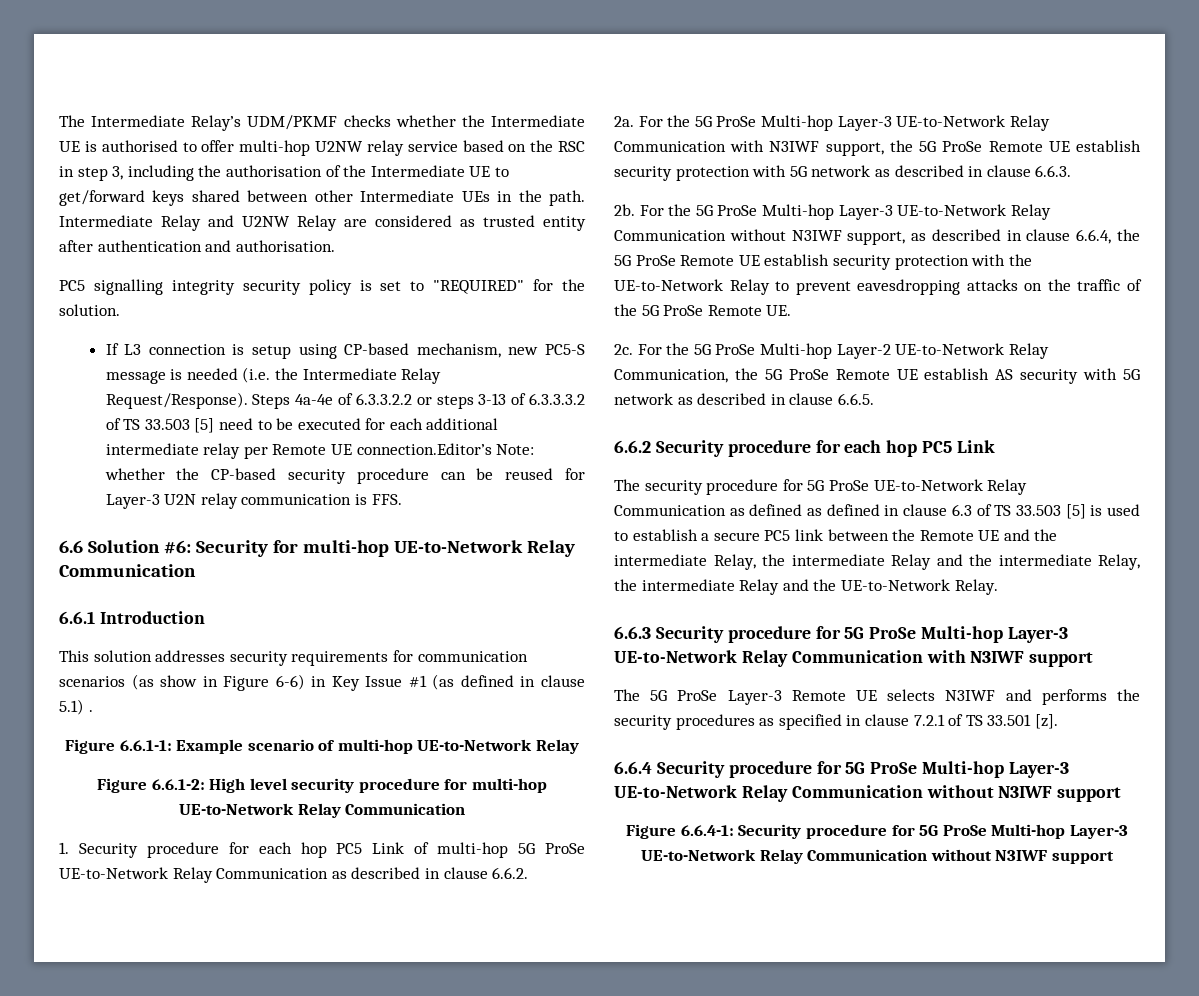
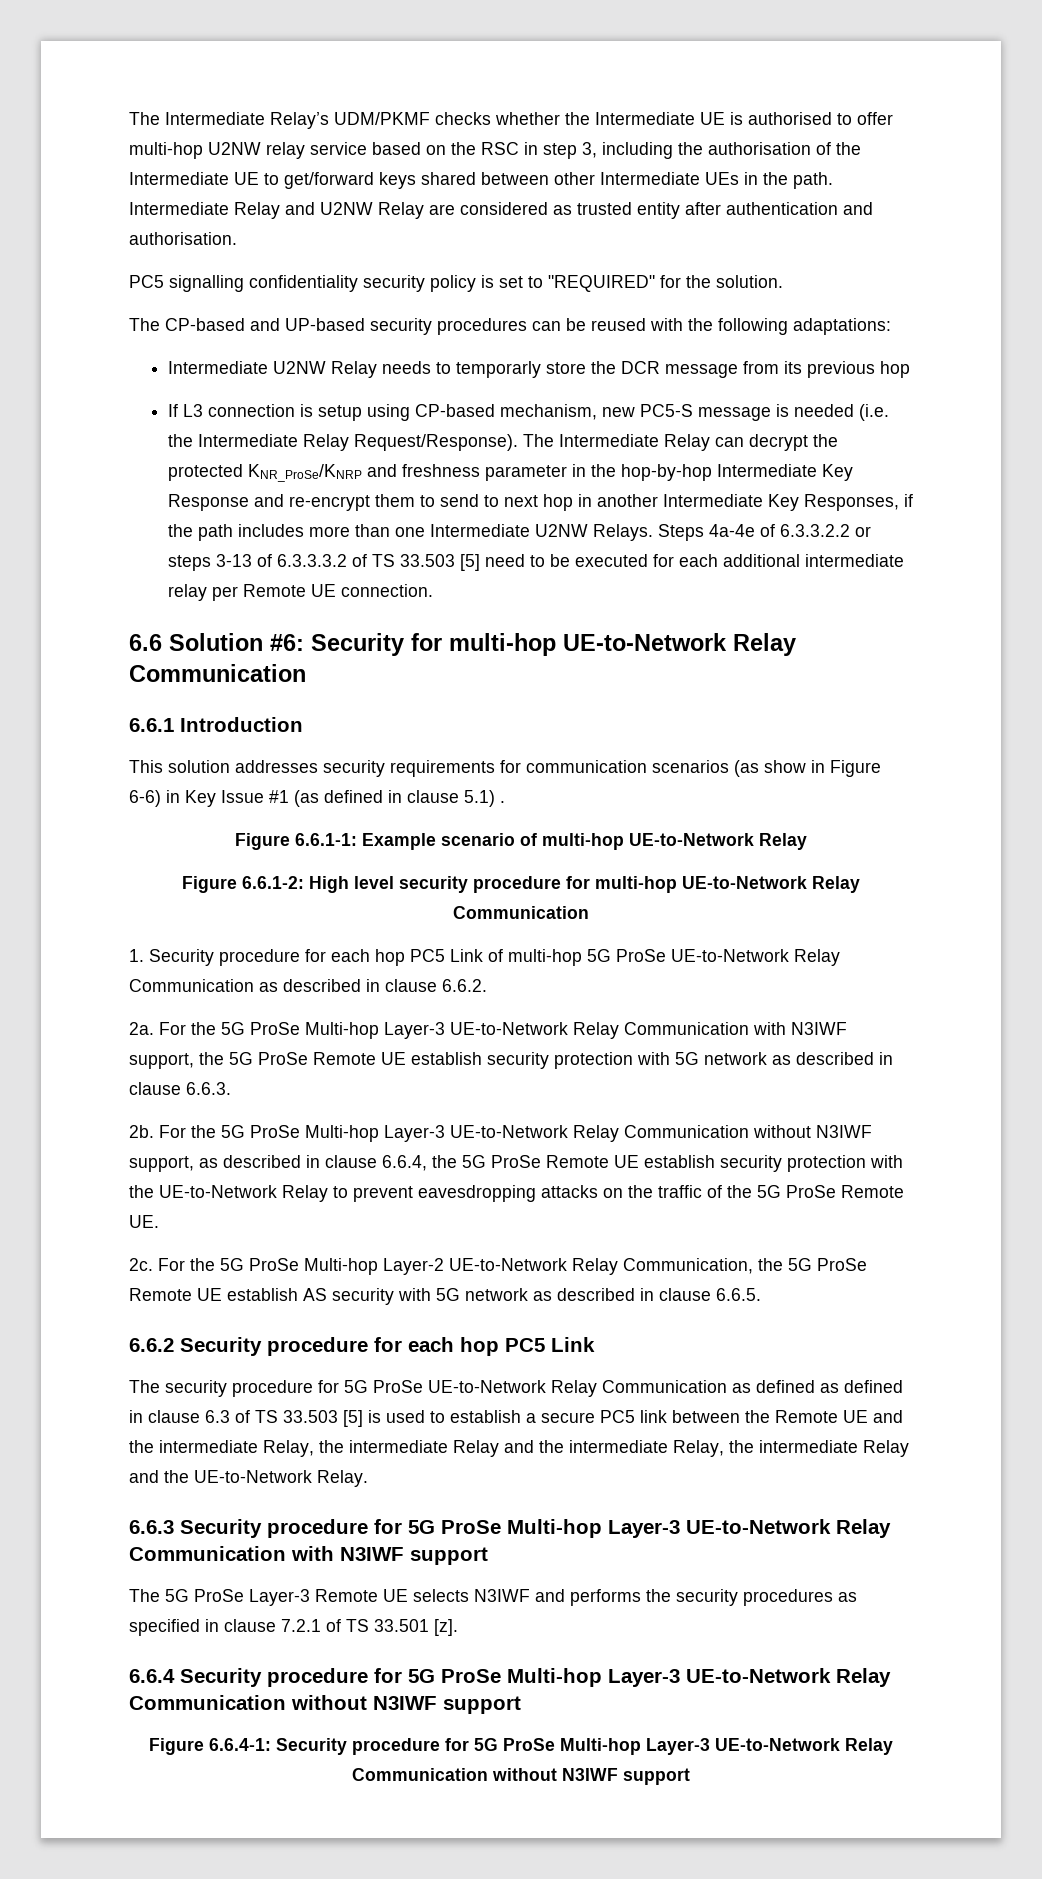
[171,280,235,295] integrity -> [249,275,358,292] confidentiality
(120, 310) none -> [129,318,891,335] [167,361,910,378] // The CP-based and UP-based security procedures can be reused with the following adaptations: // Intermediate U2NW Relay needs to temporarly store the DCR message from its previous hop
(248, 400) none -> [522,434,838,451] [167,464,853,482] [167,494,913,511] [167,524,653,541] The Intermediate Relay can decrypt the protected KNR_ProSe/KNRP and freshness parameter in the hop-by-hop Intermediate Key Response and re-encrypt them to send to next hop in another Intermediate Key Responses, if the path includes more than one Intermediate U2NW Relays.
[356,443,535,455] [104,468,585,484] [105,493,402,509] connection.Editor’s Note: whether the CP-based security procedure can be reused for Layer-3 U2N relay communication is FFS. -> [340,584,433,597] connection.

